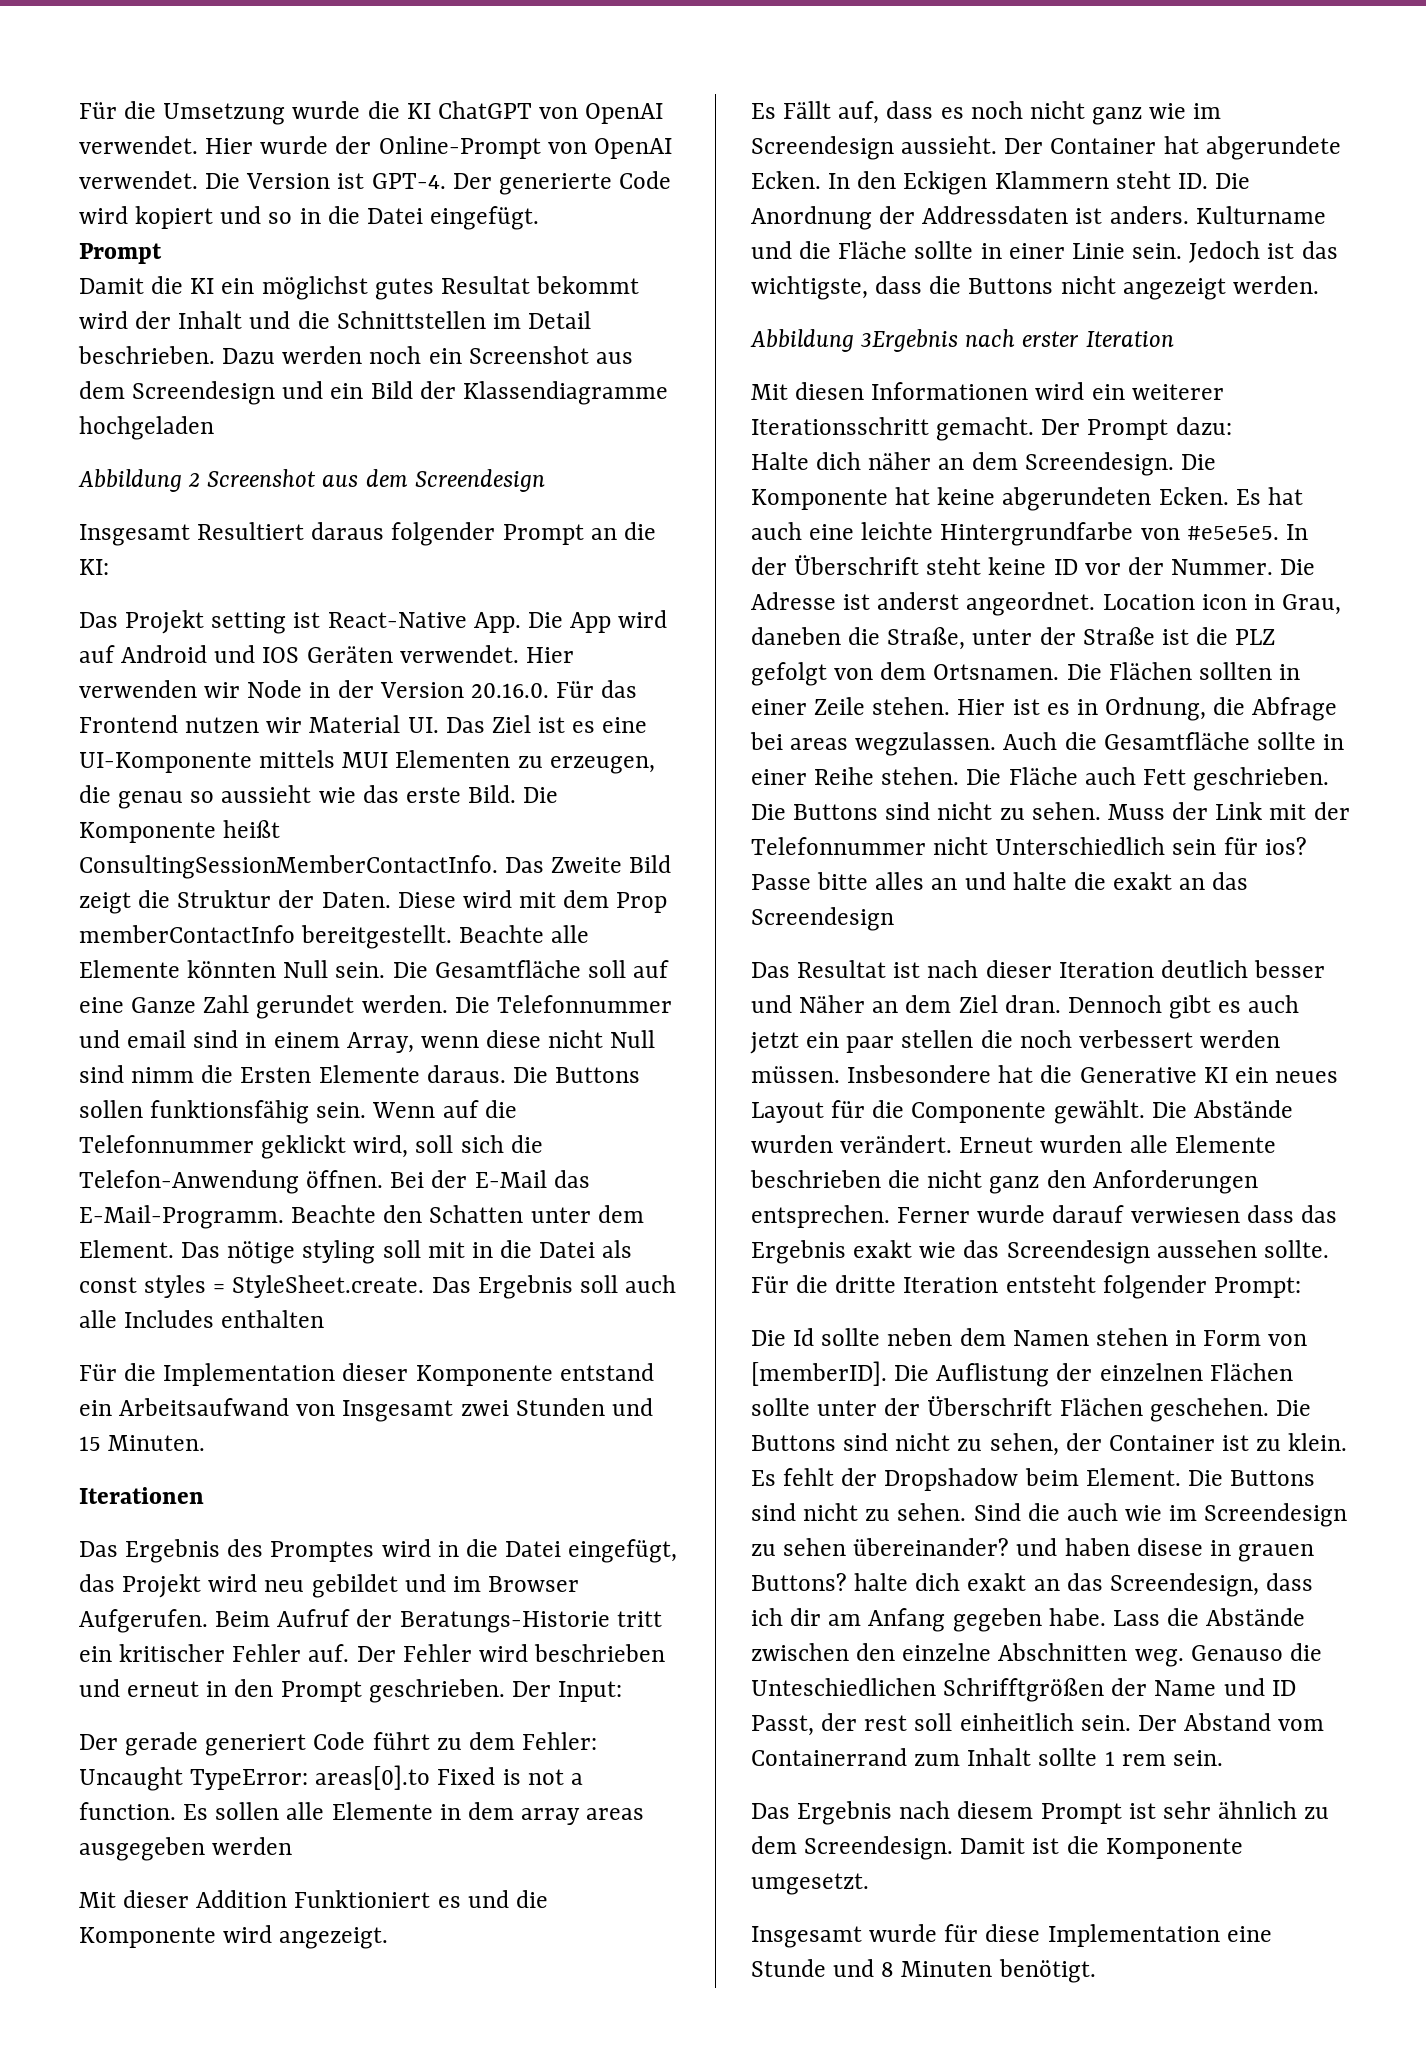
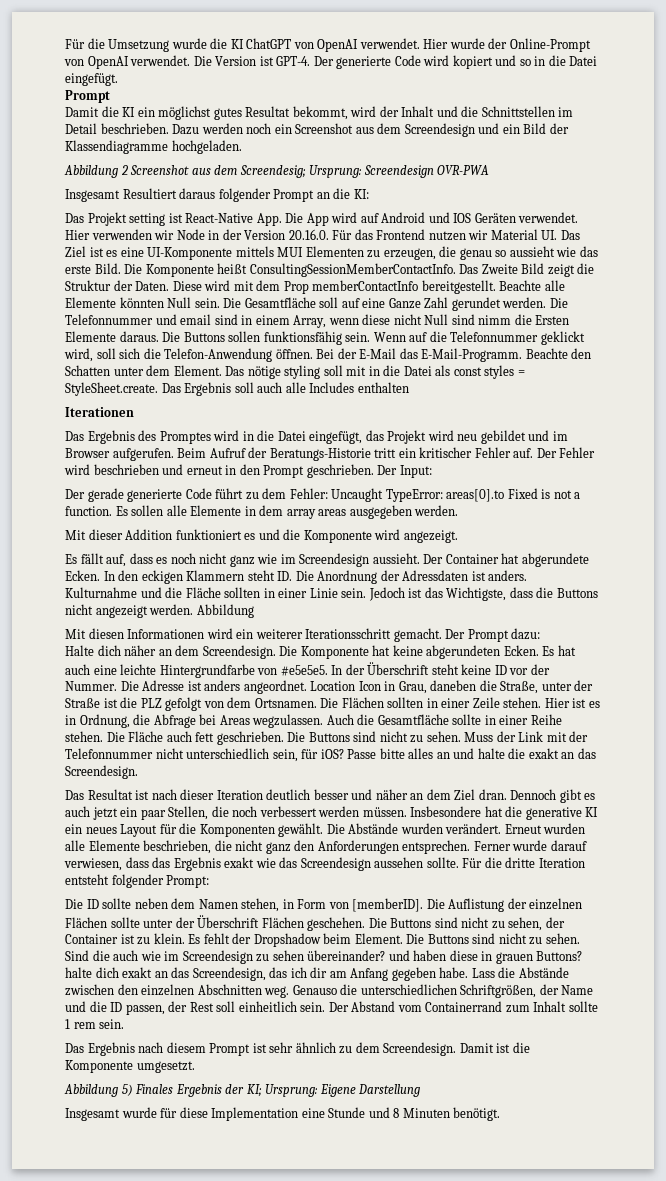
[536,276,640,294] bekommt -> [292,106,348,120] bekommt,
[79,416,214,440] hochgeladen -> [171,140,242,154] hochgeladen.
[414,469,545,492] Screendesign -> [239,165,490,178] Screendesig; Ursprung: Screendesign OVR-PWA
[79,1363,654,1386] [79,1398,653,1422] [79,1435,206,1451] // Für die Implementation dieser Komponente entstand ein Arbeitsaufwand von Insgesamt zwei Stunden und 15 Minuten. -> (409, 387) none
[79,1609,208,1633] Aufgerufen. -> [112,448,174,461] aufgerufen.
[205,1734,307,1756] generiert -> [127,489,183,502] generierte
[212,1837,293,1855] werden -> [414,505,459,516] werden.
[294,1890,431,1908] Funktioniert -> [175,529,242,540] funktioniert
[783,101,832,119] Fällt -> [80,553,104,564] fällt
[903,171,988,195] Eckigen -> [141,570,183,584] eckigen
[922,206,1069,224] Addressdaten -> [402,570,469,581] Adressdaten
[1195,206,1326,224] Kulturname -> [65,587,137,598] Kulturnahme
[914,241,974,259] sollte -> [224,587,261,598] sollten
[751,276,868,300] wichtigste, -> [446,587,507,601] Wichtigste,
[750,329,1174,352] // Abbildung 3Ergebnis nach erster Iteration -> [196,604,254,618] Abbildung
[877,592,960,610] anderst -> [204,680,241,691] anders
[1201,594,1247,610] icon -> [358,681,381,691] Icon
[790,738,849,750] areas -> [219,715,250,725] Areas
[1142,769,1186,785] Fett -> [195,732,215,742] fett
[995,837,1307,855] Unterschiedlich sein für ios? -> [186,748,344,762] unterschiedlich sein, für iOS?
[751,907,894,931] Screendesign -> [65,765,138,779] Screendesign.
[799,995,866,1013] Näher -> [375,789,408,800] näher
[901,1030,974,1048] stellen -> [168,806,209,820] Stellen,
[1079,1067,1197,1083] Generative -> [525,807,582,820] generative
[911,1102,1047,1123] Componente -> [199,824,275,837] Komponenten
[750,1170,881,1188] beschrieben -> [143,840,212,854] beschrieben,
[1130,1207,1240,1223] verwiesen -> [64,858,122,871] verwiesen,
[793,1328,815,1346] Id -> [86,899,99,909] ID
[1095,1328,1168,1346] stehen -> [241,898,280,912] stehen,
[1136,1538,1203,1556] disese -> [449,950,478,961] diese
[1266,1573,1314,1591] dass -> [269,967,288,978] das
[902,1643,992,1661] einzelne -> [141,984,195,996] einzelnen
[751,1678,1105,1702] Unteschiedlichen Schrifftgrößen -> [360,984,537,998] unterschiedlichen Schriftgrößen,
[1271,1680,1296,1696] [751,1713,908,1736] ID Passt, der rest -> [89,1001,214,1015] die ID passen, der Rest
(869, 1884) none -> [64,1084,421,1097] // Abbildung 5) Finales Ergebnis der KI; Ursprung: Eigene Darstellung

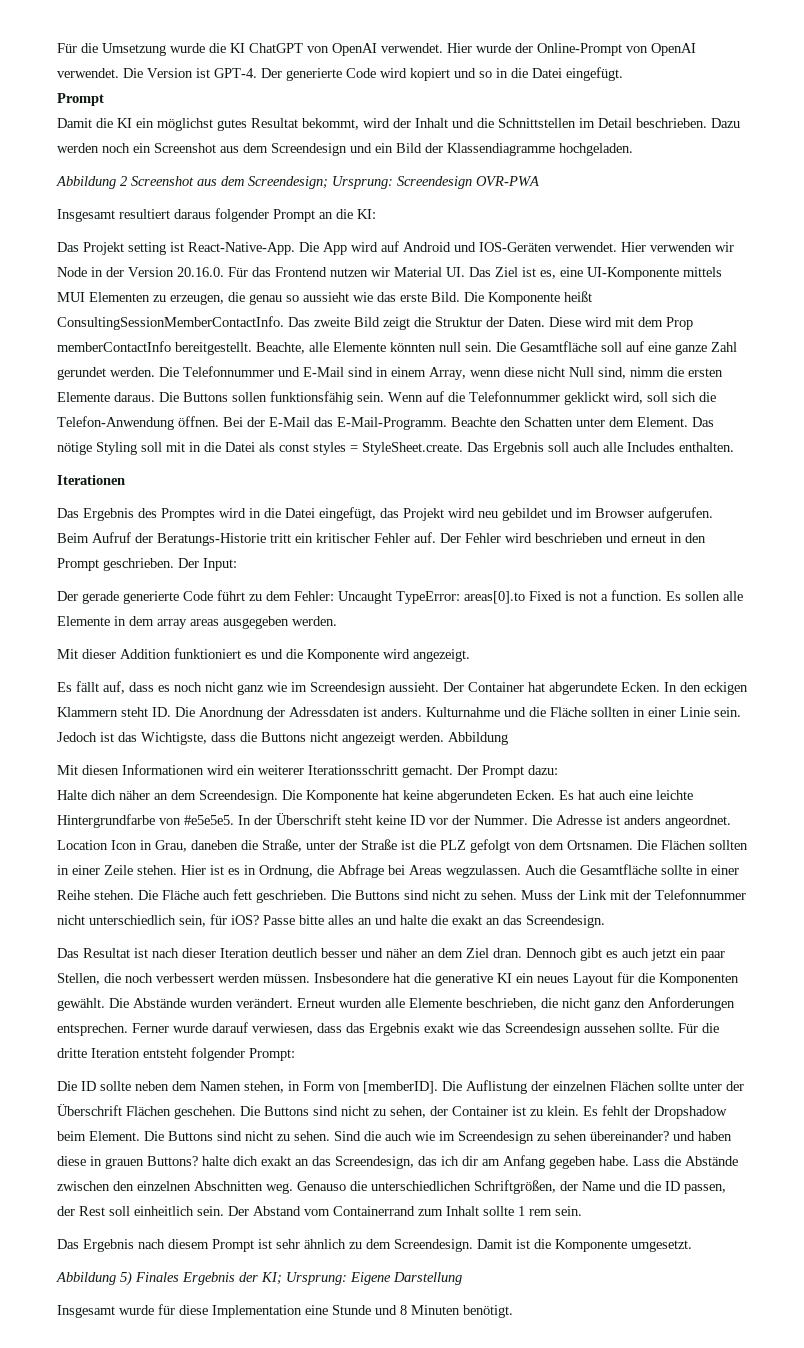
[239,165,306,178] Screendesig; -> [248,176,328,189] Screendesign;
[122,188,177,199] Resultiert -> [119,209,170,219] resultiert
[185,213,282,226] React-Native App. -> [188,242,295,255] React-Native-App.
[453,213,516,223] IOS Geräten -> [479,242,552,252] IOS-Geräten
[106,250,118,257] es -> [540,270,556,279] es,
[481,264,518,274] Zweite -> [314,317,350,327] zweite
[499,280,542,291] Beachte -> [256,342,305,354] Beachte,
[167,297,192,308] Null -> [439,342,461,352] null
[388,298,421,309] Ganze -> [675,344,707,355] ganze
[180,314,212,325] email -> [303,367,344,377] E-Mail
[451,314,475,325] sind -> [598,367,626,379] sind,
[535,315,570,325] Ersten -> [688,368,723,377] ersten
[284,365,321,379] styling -> [96,442,137,455] Styling
[357,382,409,393] enthalten -> [679,442,734,452] enthalten.

